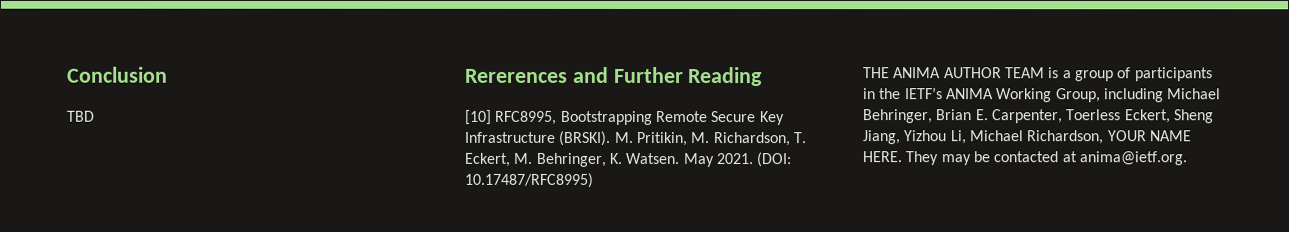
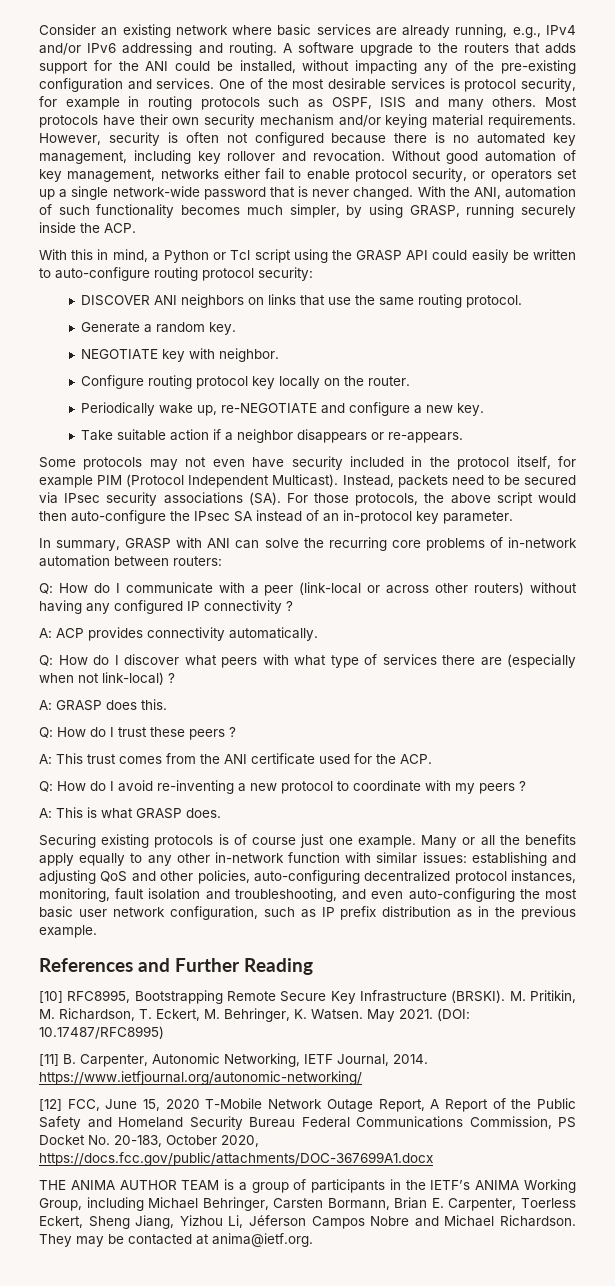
[67,66,168,83] [66,110,95,122] [465,68,568,83] Conclusion // TBD // Rererences -> [39,24,576,38] [39,42,576,56] [39,60,576,74] [39,78,577,92] [39,96,578,110] [39,114,576,128] [39,132,577,146] [39,150,576,164] [39,168,577,182] [39,186,577,200] [39,204,576,218] [39,222,136,233] [39,249,576,263] [39,267,313,281] [80,294,522,308] [80,322,236,335] [80,348,279,362] [80,375,410,389] [80,402,484,416] [80,429,463,443] [39,456,576,470] [39,474,577,488] [39,492,576,506] [39,510,513,524] [39,537,577,551] [39,555,222,567] [39,582,577,596] [39,600,293,614] [39,627,318,641] [39,654,576,668] [39,672,175,685] [39,699,167,711] [39,727,236,740] [39,753,432,765] [39,780,526,794] [39,807,221,819] [39,834,576,848] [39,852,576,866] [39,870,576,884] [39,888,577,902] [39,906,577,920] [39,925,97,938] [39,958,133,972] Consider an existing network where basic services are already running, e.g., IPv4 and/or IPv6 addressing and routing. A software upgrade to the routers that adds support for the ANI could be installed, without impacting any of the pre-existing configuration and services. One of the most desirable services is protocol security, for example in routing protocols such as OSPF, ISIS and many others. Most protocols have their own security mechanism and/or keying material requirements. However, security is often not configured because there is no automated key management, including key rollover and revocation. Without good automation of key management, networks either fail to enable protocol security, or operators set up a single network-wide password that is never changed. With the ANI, automation of such functionality becomes much simpler, by using GRASP, running securely inside the ACP. // With this in mind, a Python or Tcl script using the GRASP API could easily be written to auto-configure routing protocol security: // DISCOVER ANI neighbors on links that use the same routing protocol. // Generate a random key. // NEGOTIATE key with neighbor. // Configure routing protocol key locally on the router. // Periodically wake up, re-NEGOTIATE and configure a new key. // Take suitable action if a neighbor disappears or re-appears. // Some protocols may not even have security included in the protocol itself, for example PIM (Protocol Independent Multicast). Instead, packets need to be secured via IPsec security associations (SA). For those protocols, the above script would then auto-configure the IPsec SA instead of an in-protocol key parameter. // In summary, GRASP with ANI can solve the recurring core problems of in-network automation between routers: // Q: How do I communicate with a peer (link-local or across other routers) without having any configured IP connectivity ? // A: ACP provides connectivity automatically. // Q: How do I discover what peers with what type of services there are (especially when not link-local) ? // A: GRASP does this. // Q: How do I trust these peers ? // A: This trust comes from the ANI certificate used for the ACP. // Q: How do I avoid re-inventing a new protocol to coordinate with my peers ? // A: This is what GRASP does. // Securing existing protocols is of course just one example. Many or all the benefits apply equally to any other in-network function with similar issues: establishing and adjusting QoS and other policies, auto-configuring decentralized protocol instances, monitoring, fault isolation and troubleshooting, and even auto-configuring the most basic user network configuration, such as IP prefix distribution as in the previous example. // References
(593, 180) none -> [39,1053,428,1067] [39,1071,362,1085] [39,1098,576,1112] [39,1116,576,1130] [39,1135,259,1147] [39,1152,433,1166] // [11] B. Carpenter, Autonomic Networking, IETF Journal, 2014. https://www.ietfjournal.org/autonomic-networking/ // [12] FCC, June 15, 2020 T-Mobile Network Outage Report, A Report of the Public Safety and Homeland Security Bureau Federal Communications Commission, PS Docket No. 20-183, October 2020, https://docs.fcc.gov/public/attachments/DOC-367699A1.docx
(933, 116) none -> [273,1198,390,1210] Carsten Bormann,
[968,130,1191,145] [862,151,902,163] Michael Richardson, YOUR NAME HERE. -> [248,1215,577,1229] Jéferson Campos Nobre and Michael Richardson.

